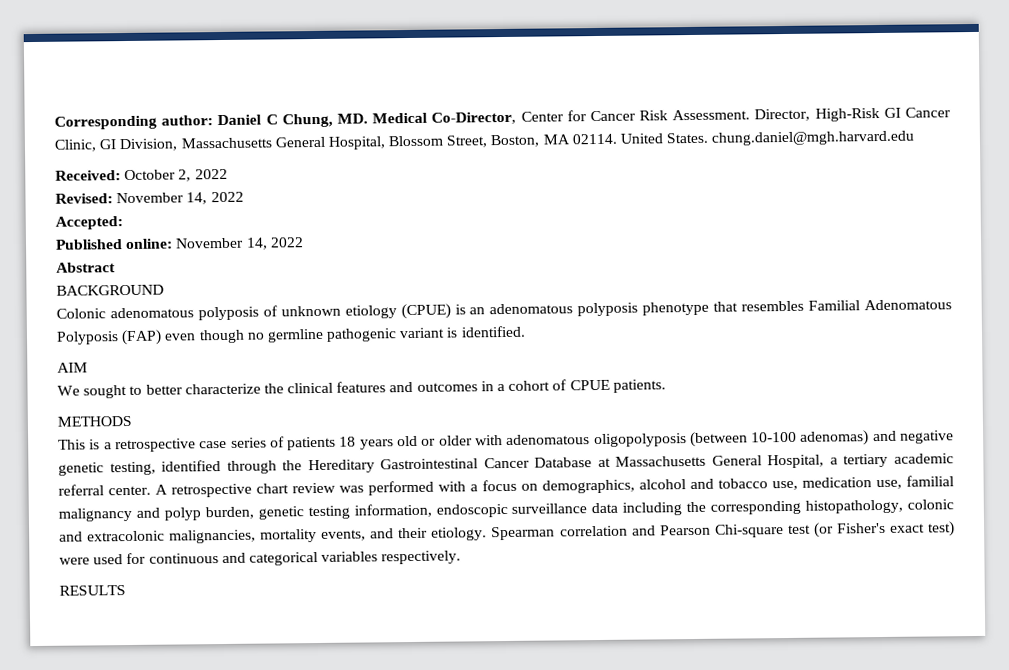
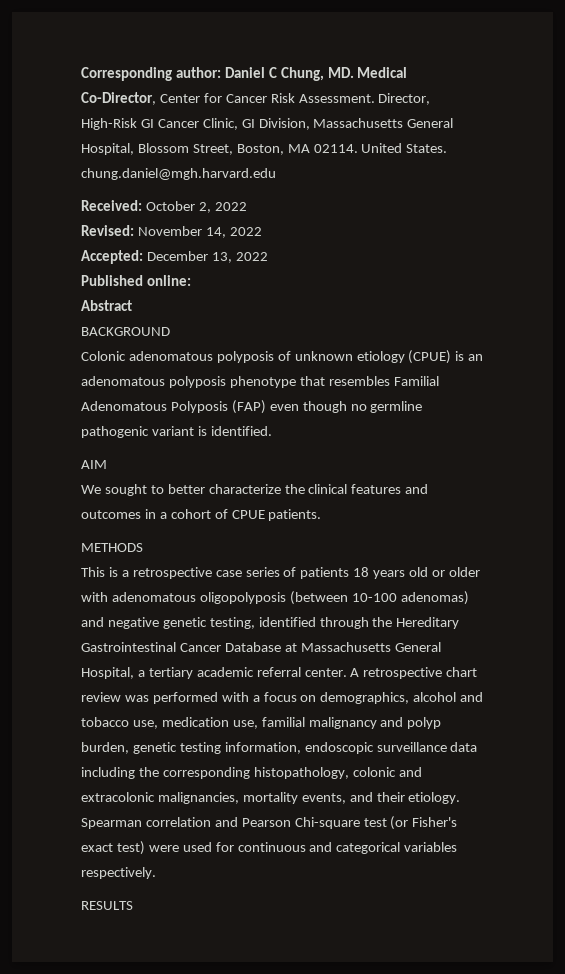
(123, 223) none -> [146,251,268,263] December 13, 2022
[175,237,304,250] November 14, 2022 -> (191, 280) none

